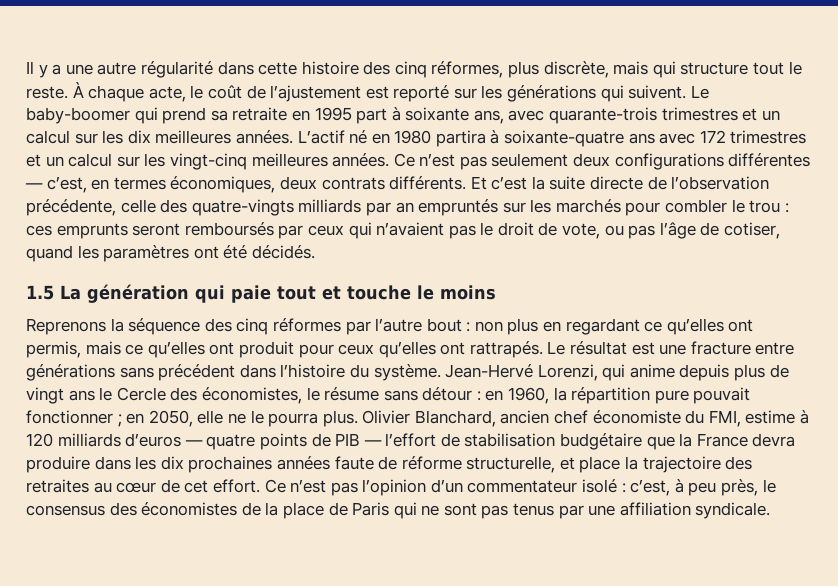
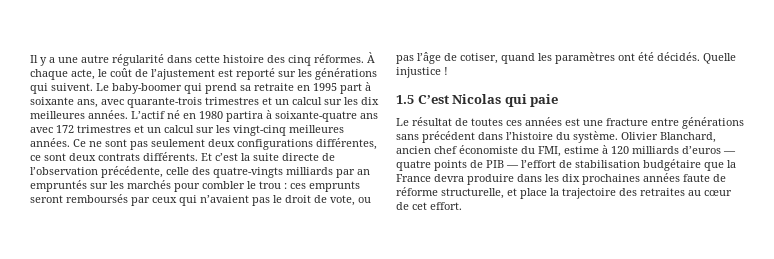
[431,61,802,78] [26,86,68,99] réformes, plus discrète, mais qui structure tout le reste. -> [314,54,364,63] réformes.
[419,154,456,167] n’est -> [89,139,127,147] ne sont
[728,153,811,167] [25,176,276,193] différentes — c’est, en termes économiques, -> [316,138,377,150] [30,153,66,161] différentes, ce sont
(315, 252) none -> [703,53,736,64] [396,67,448,78] Quelle injustice !
[60,284,189,303] La génération -> [417,94,502,104] C’est Nicolas
[277,285,496,300] [26,318,754,335] [26,341,628,358] tout et touche le moins // Reprenons la séquence des cinq réformes par l’autre bout : non plus en regardant ce qu’elles ont permis, mais ce qu’elles ont produit pour ceux qu’elles ont rattrapés. Le résultat -> [396,117,562,126] // Le résultat de toutes ces années
[445,364,789,381] [26,387,751,404] [26,410,358,427] Jean-Hervé Lorenzi, qui anime depuis plus de vingt ans le Cercle des économistes, le résume sans détour : en 1960, la répartition pure pouvait fonctionner ; en 2050, elle ne le pourra plus. -> (618, 137) none
[264,479,776,496] [26,502,771,519] Ce n’est pas l’opinion d’un commentateur isolé : c’est, à peu près, le consensus des économistes de la place de Paris qui ne sont pas tenus par une affiliation syndicale. -> (462, 206) none

